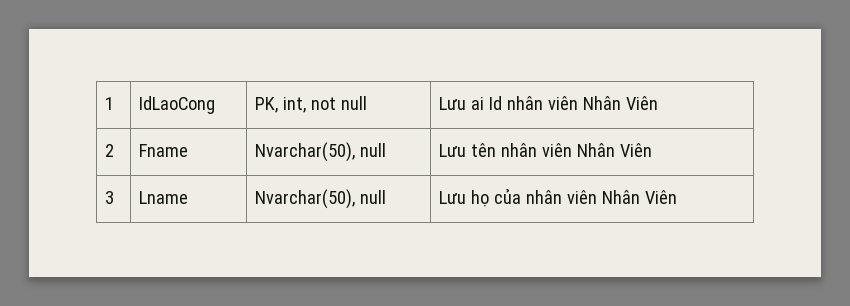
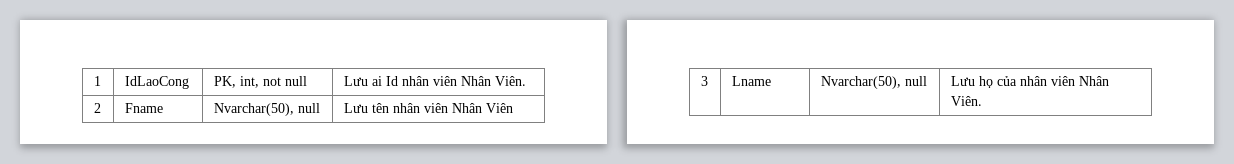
[626,96,659,110] Viên -> [494,76,526,86] Viên.
[645,190,678,204] Viên -> [950,96,982,106] Viên.

